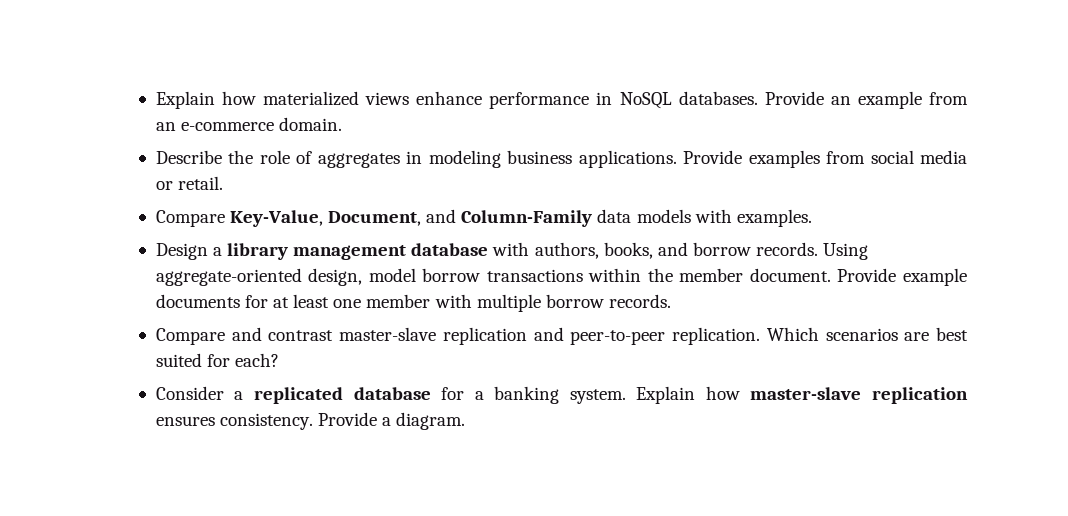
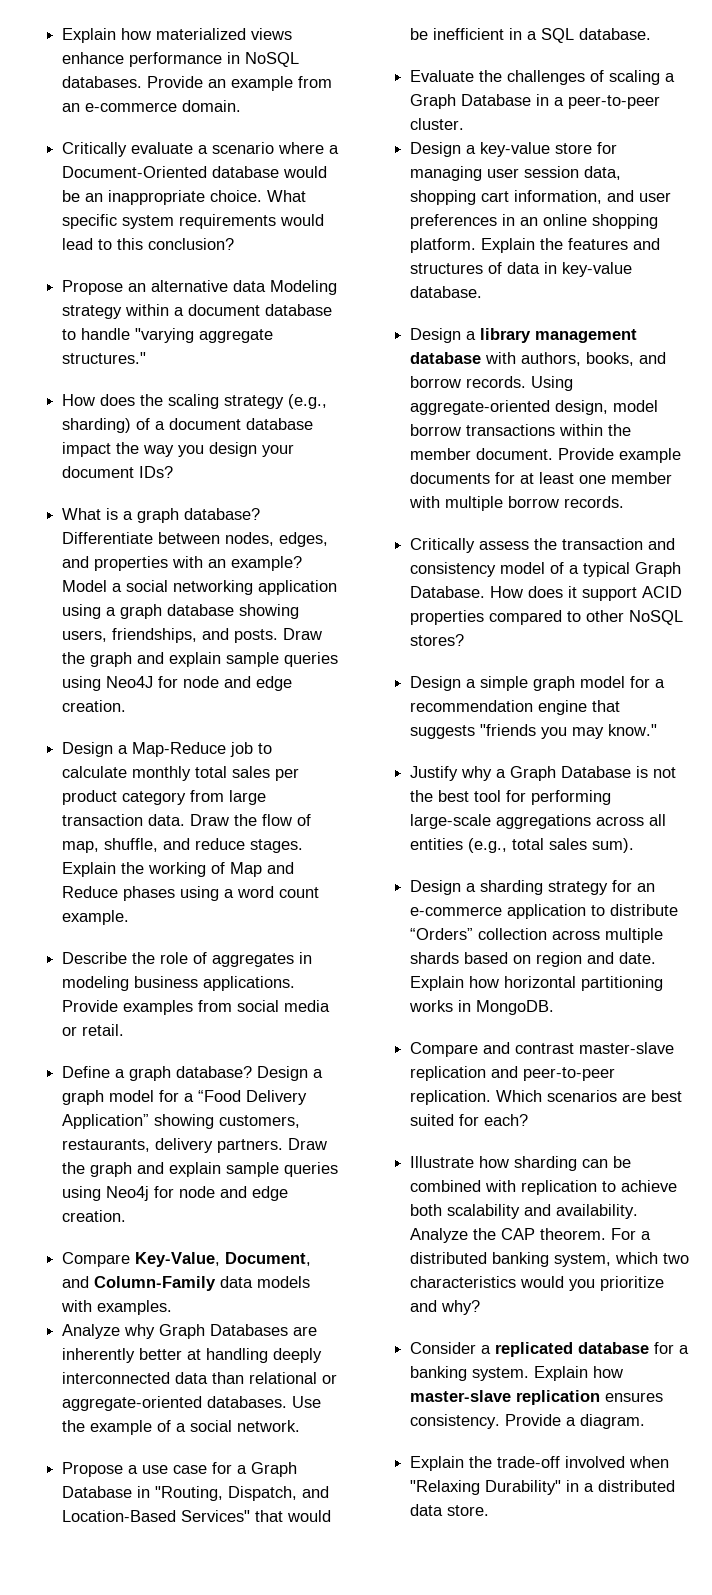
(343, 124) none -> [61,142,339,157] [61,166,327,178] [61,190,306,205] [61,214,324,229] [61,238,234,250] [61,280,337,295] [61,304,332,319] [61,328,273,343] [61,352,146,364] [61,394,327,409] [61,418,313,433] [61,442,294,457] [61,466,173,478] [61,508,260,523] [61,532,328,547] [61,556,302,571] [61,580,337,595] [61,604,299,619] [61,628,322,643] [61,652,338,667] [61,676,292,691] [61,700,126,712] [61,742,272,757] [61,766,299,781] [61,790,266,805] [61,814,311,826] [61,838,303,853] [61,862,294,877] [61,886,319,901] [61,910,129,925] // Critically evaluate a scenario where a Document-Oriented database would be an inappropriate choice. What specific system requirements would lead to this conclusion? // Propose an alternative data Modeling strategy within a document database to handle "varying aggregate structures." // How does the scaling strategy (e.g., sharding) of a document database impact the way you design your document IDs? // What is a graph database? Differentiate between nodes, edges, and properties with an example? Model a social networking application using a graph database showing users, friendships, and posts. Draw the graph and explain sample queries using Neo4J for node and edge creation. // Design a Map-Reduce job to calculate monthly total sales per product category from large transaction data. Draw the flow of map, shuffle, and reduce stages. Explain the working of Map and Reduce phases using a word count example.
(223, 183) none -> [61,1066,323,1081] [61,1090,307,1105] [61,1114,300,1129] [61,1138,327,1153] [61,1162,338,1177] [61,1186,288,1201] [61,1210,126,1222] // Define a graph database? Design a graph model for a “Food Delivery Application” showing customers, restaurants, delivery partners. Draw the graph and explain sample queries using Neo4j for node and edge creation.
(812, 218) none -> [61,1324,317,1339] [61,1348,322,1363] [61,1372,337,1384] [61,1396,321,1411] [61,1420,300,1435] [61,1462,297,1477] [61,1486,329,1501] [61,1510,331,1522] [409,28,651,43] [409,70,675,85] [409,94,660,109] [409,118,464,130] [409,142,617,157] [409,166,621,181] [409,190,671,205] [409,214,658,229] [409,238,660,253] [409,262,632,277] [409,286,482,298] // Analyze why Graph Databases are inherently better at handling deeply interconnected data than relational or aggregate-oriented databases. Use the example of a social network. // Propose a use case for a Graph Database in "Routing, Dispatch, and Location-Based Services" that would be inefficient in a SQL database. // Evaluate the challenges of scaling a Graph Database in a peer-to-peer cluster. // Design a key-value store for managing user session data, shopping cart information, and user preferences in an online shopping platform. Explain the features and structures of data in key-value database.
(671, 301) none -> [409,538,675,553] [409,562,681,577] [409,586,682,601] [409,610,683,625] [409,634,464,646] [409,676,665,691] [409,700,620,715] [409,724,657,739] [409,766,676,781] [409,790,611,805] [409,814,666,829] [409,838,634,853] [409,880,655,895] [409,904,678,919] [409,928,663,943] [409,952,656,967] [409,976,663,991] [408,1000,554,1015] // Critically assess the transaction and consistency model of a typical Graph Database. How does it support ACID properties compared to other NoSQL stores? // Design a simple graph model for a recommendation engine that suggests "friends you may know." // Justify why a Graph Database is not the best tool for performing large-scale aggregations across all entities (e.g., total sales sum). // Design a sharding strategy for an e-commerce application to distribute “Orders” collection across multiple shards based on region and date. Explain how horizontal partitioning works in MongoDB.
(280, 360) none -> [409,1156,631,1171] [409,1180,677,1195] [409,1204,638,1219] [409,1228,651,1243] [409,1252,689,1267] [409,1276,664,1291] [409,1300,480,1315] // Illustrate how sharding can be combined with replication to achieve both scalability and availability. Analyze the CAP theorem. For a distributed banking system, which two characteristics would you prioritize and why?
(466, 421) none -> [409,1456,669,1471] [409,1480,675,1495] [409,1504,489,1516] // Explain the trade-off involved when "Relaxing Durability" in a distributed data store.

